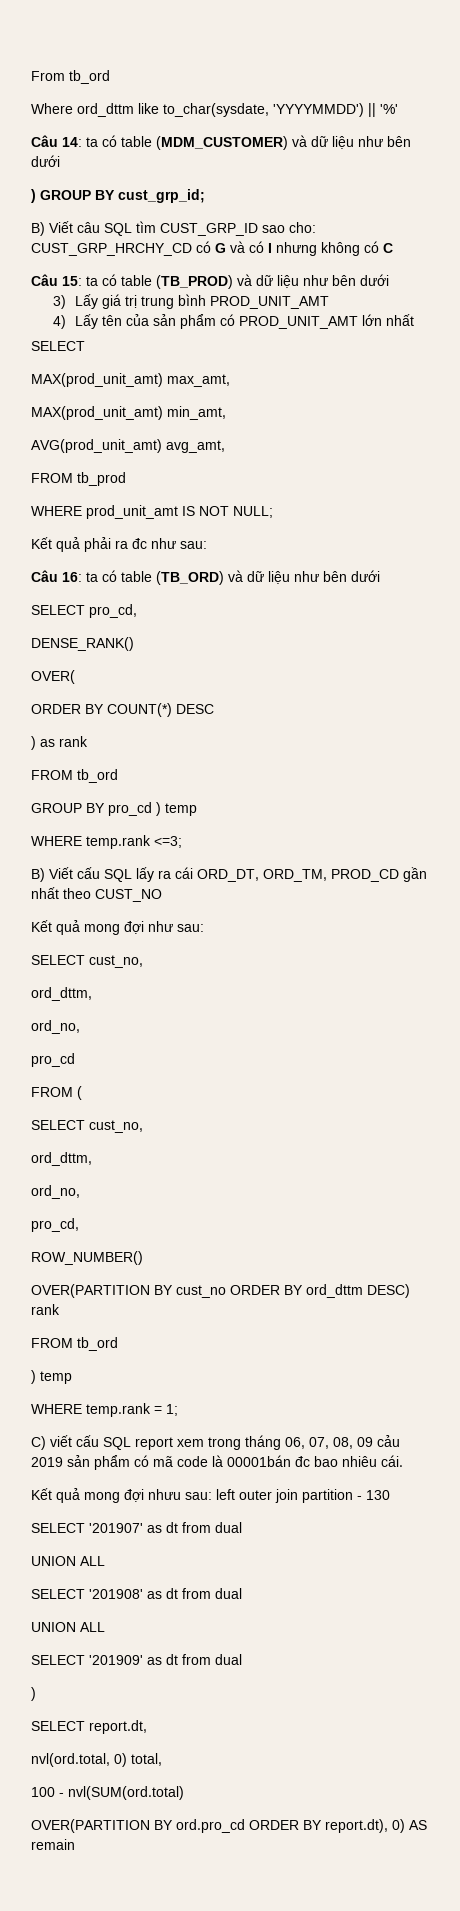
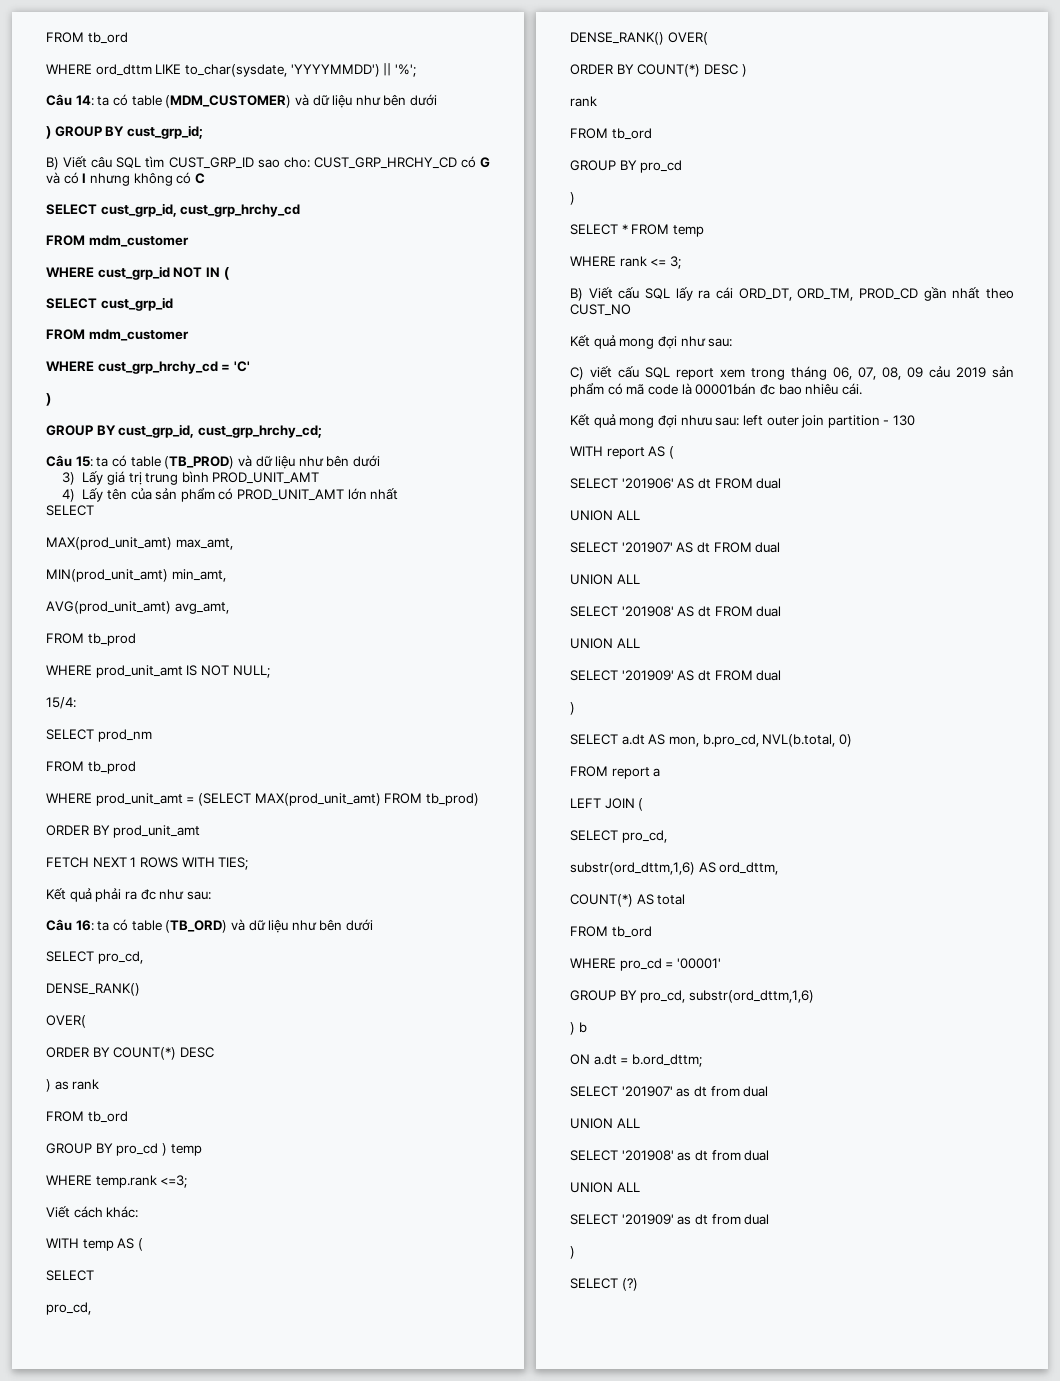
[31,70,110,84] [31,103,159,117] From tb_ord // Where ord_dttm like -> [46,32,128,44] [46,64,182,76] FROM tb_ord // WHERE ord_dttm LIKE
[380,104,398,114] '%' -> [394,64,416,77] '%';
(393, 248) none -> [46,203,301,217] [46,235,189,247] [46,266,229,280] [46,297,173,311] [46,329,189,341] [46,361,250,374] [46,393,51,406] [46,424,322,438] // SELECT cust_grp_id, cust_grp_hrchy_cd // FROM mdm_customer // WHERE cust_grp_id NOT IN ( // SELECT cust_grp_id // FROM mdm_customer // WHERE cust_grp_hrchy_cd = 'C' // ) // GROUP BY cust_grp_id, cust_grp_hrchy_cd;
[31,406,163,420] MAX(prod_unit_amt) -> [46,569,168,582] MIN(prod_unit_amt)
(273, 512) none -> [46,697,76,709] [46,729,152,742] [46,761,136,774] [46,793,479,806] [46,825,201,838] [46,857,249,870] // 15/4: // SELECT prod_nm // FROM tb_prod // WHERE prod_unit_amt = (SELECT MAX(prod_unit_amt) FROM tb_prod) // ORDER BY prod_unit_amt // FETCH NEXT 1 ROWS WITH TIES;
(182, 842) none -> [46,1206,139,1218] [46,1238,143,1251] [46,1270,94,1281] [46,1302,91,1315] [570,32,708,45] [570,64,747,77] [570,96,597,107] [570,128,652,140] [570,160,683,173] [570,192,575,205] [570,224,704,237] [570,256,681,269] // Viết cách khác: // WITH temp AS ( // SELECT // pro_cd, // DENSE_RANK() OVER( // ORDER BY COUNT(*) DESC ) // rank // FROM tb_ord // GROUP BY pro_cd // ) // SELECT * FROM temp // WHERE rank <= 3;
[31,955,143,968] [31,987,92,1001] [31,1020,80,1034] [31,1053,75,1067] [31,1086,82,1100] [31,1120,143,1133] [31,1152,92,1166] [31,1185,80,1199] [31,1218,79,1232] [31,1251,143,1265] [31,1284,410,1298] [31,1304,60,1315] [31,1337,118,1351] [31,1370,72,1384] [31,1403,178,1417] // SELECT cust_no, // ord_dttm, // ord_no, // pro_cd // FROM ( // SELECT cust_no, // ord_dttm, // ord_no, // pro_cd, // ROW_NUMBER() // OVER(PARTITION BY cust_no ORDER BY ord_dttm DESC) rank // FROM tb_ord // ) temp // WHERE temp.rank = 1; -> (733, 342) none
(390, 1495) none -> [570,446,674,459] [570,478,782,489] [570,510,640,521] [570,542,781,553] [570,574,640,585] [570,606,782,617] [570,638,640,649] [570,670,782,681] [570,702,575,715] [570,734,852,747] [570,766,661,779] [570,798,644,811] [570,830,667,843] [570,862,779,875] [570,894,686,907] [570,926,652,938] [570,958,721,971] [570,990,814,1003] [570,1022,587,1035] [570,1054,702,1067] // WITH report AS ( // SELECT '201906' AS dt FROM dual // UNION ALL // SELECT '201907' AS dt FROM dual // UNION ALL // SELECT '201908' AS dt FROM dual // UNION ALL // SELECT '201909' AS dt FROM dual // ) // SELECT a.dt AS mon, b.pro_cd, NVL(b.total, 0) // FROM report a // LEFT JOIN ( // SELECT pro_cd, // substr(ord_dttm,1,6) AS ord_dttm, // COUNT(*) AS total // FROM tb_ord // WHERE pro_cd = '00001' // GROUP BY pro_cd, substr(ord_dttm,1,6) // ) b // ON a.dt = b.ord_dttm;
[89,1720,147,1734] [31,1753,162,1767] [31,1786,184,1800] [31,1819,427,1833] [31,1839,75,1850] report.dt, // nvl(ord.total, 0) total, // 100 - nvl(SUM(ord.total) // OVER(PARTITION BY ord.pro_cd ORDER BY report.dt), 0) AS remain -> [621,1278,638,1291] (?)

